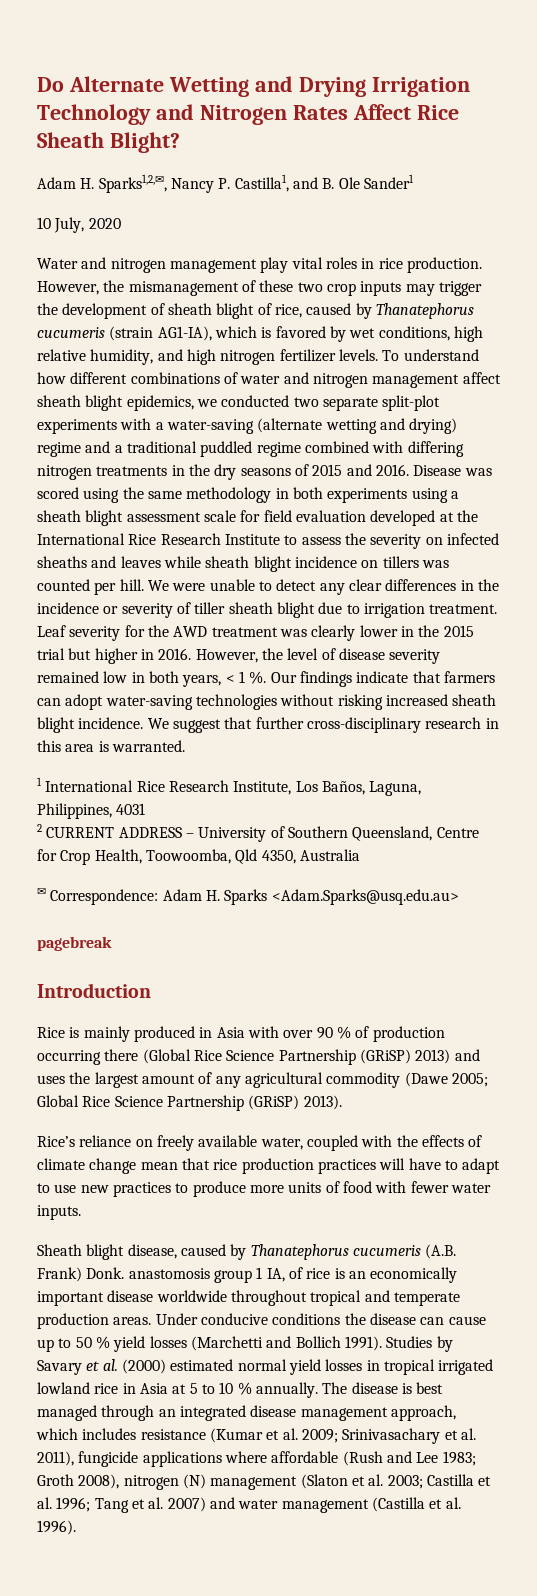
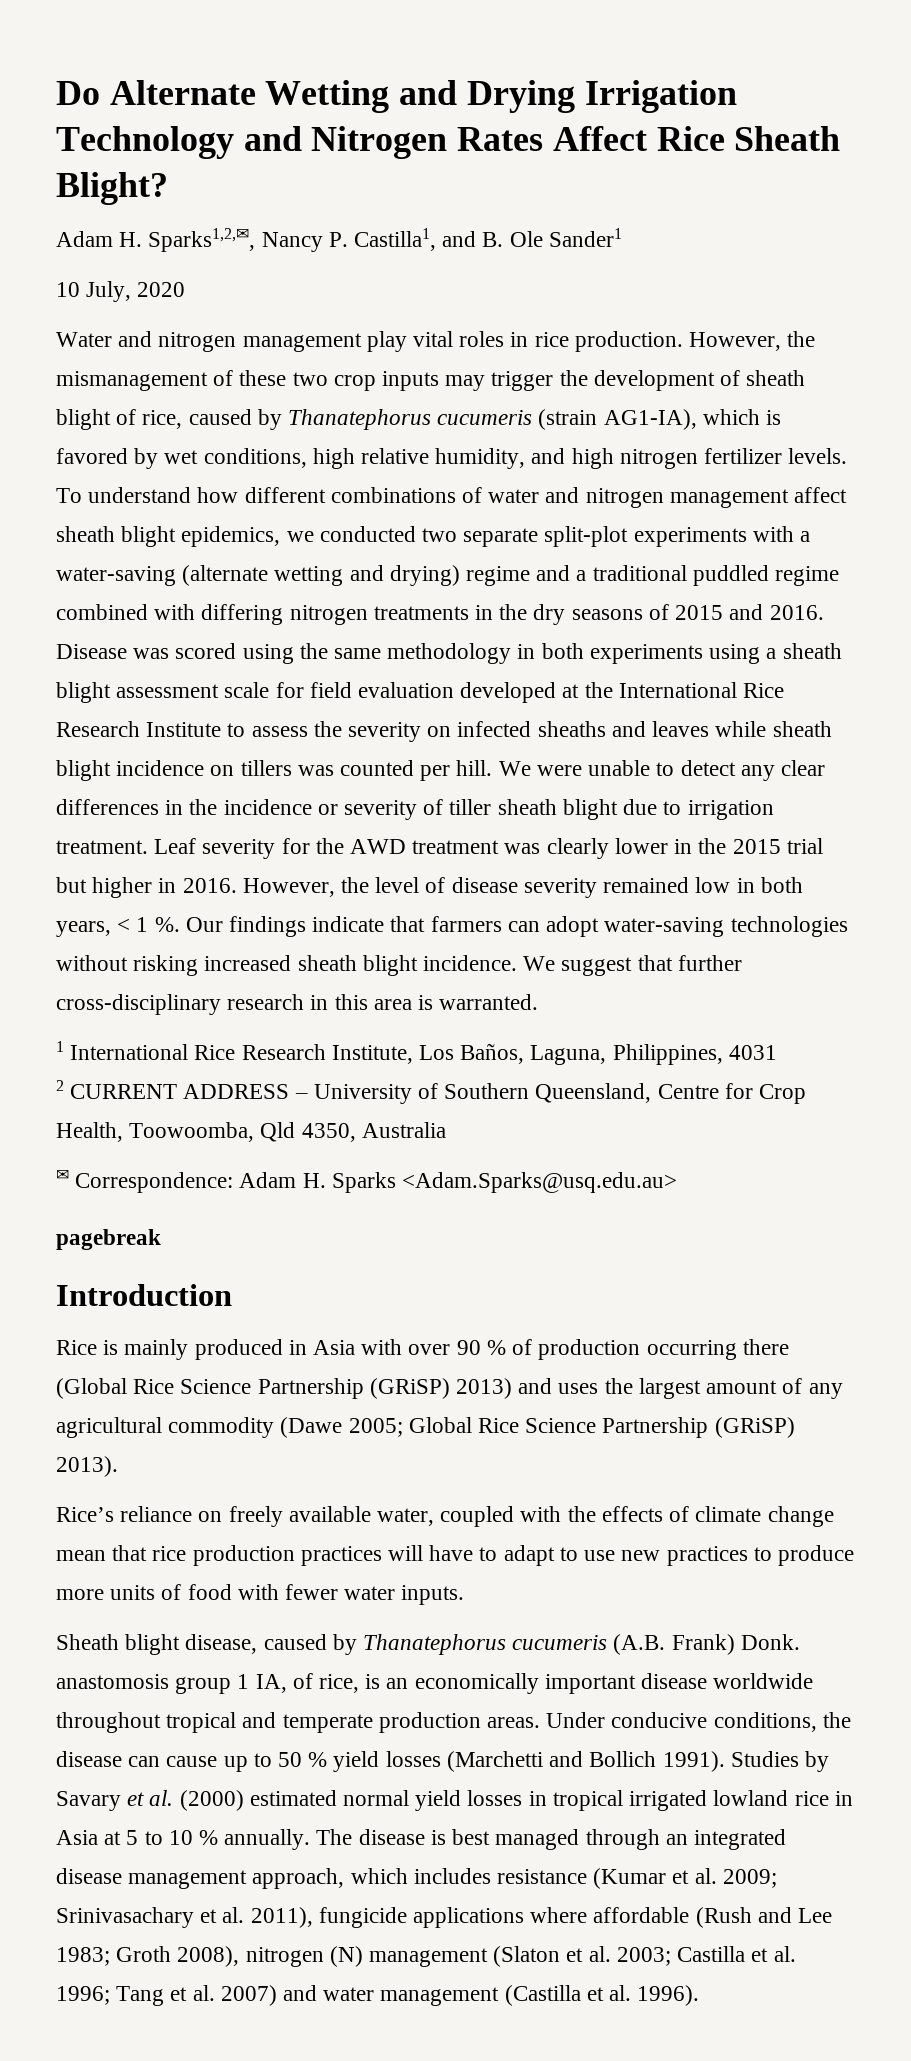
[306,1268,331,1279] rice -> [319,1674,360,1693] rice,
[272,1313,341,1325] conditions -> [713,1712,817,1732] conditions,

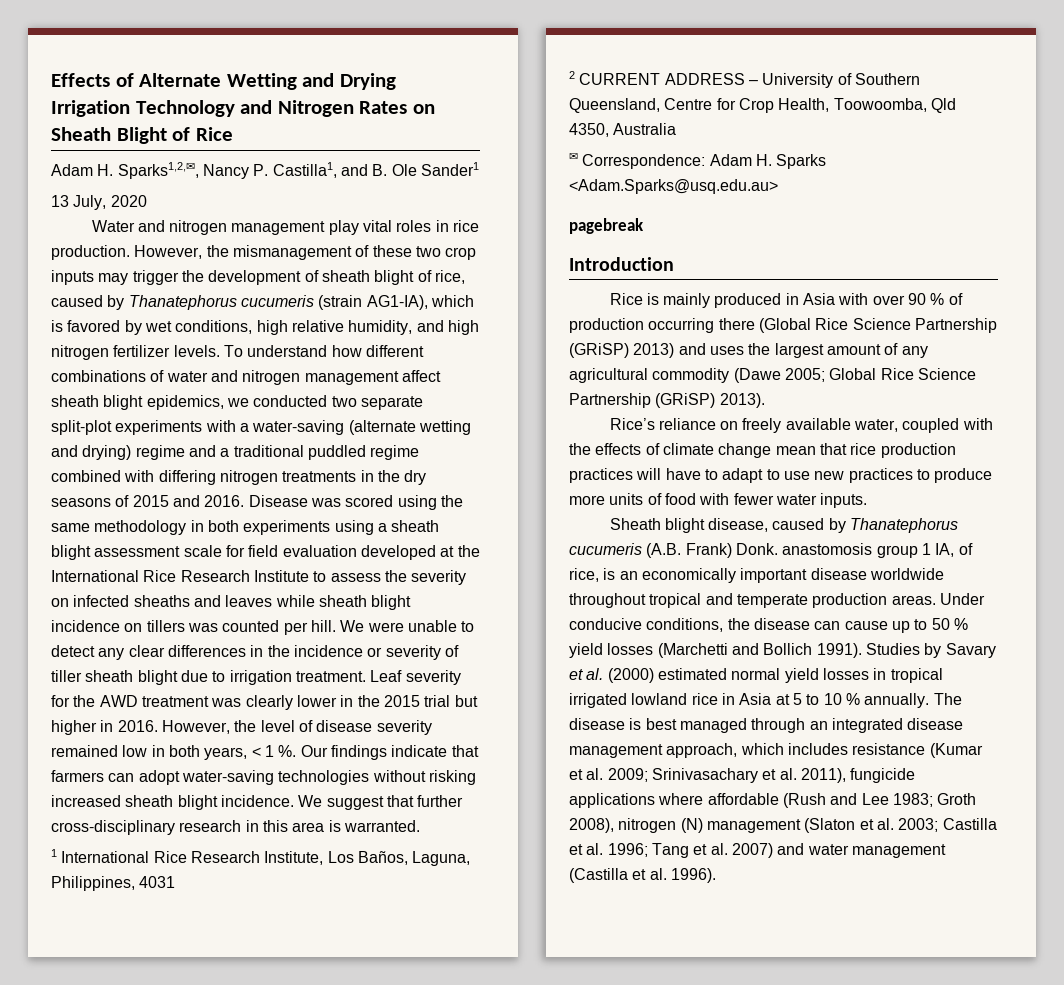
[56,81,100,105] Do -> [51,73,134,87] Effects of
[552,126,841,151] [56,172,168,205] Affect Rice Sheath Blight? -> [412,104,435,114] [51,127,233,144] on Sheath Blight of Rice
[56,282,80,297] 10 -> [51,195,69,207] 13

